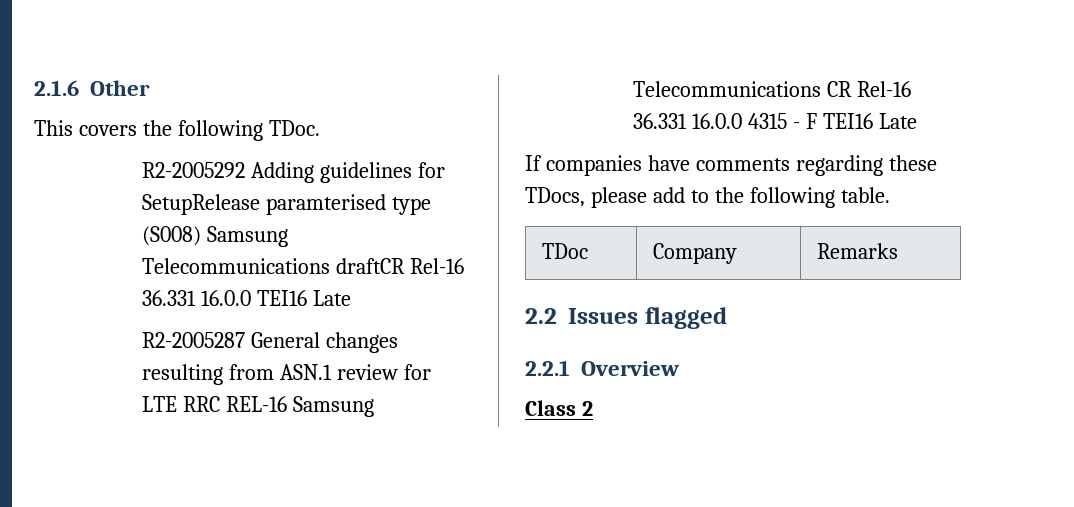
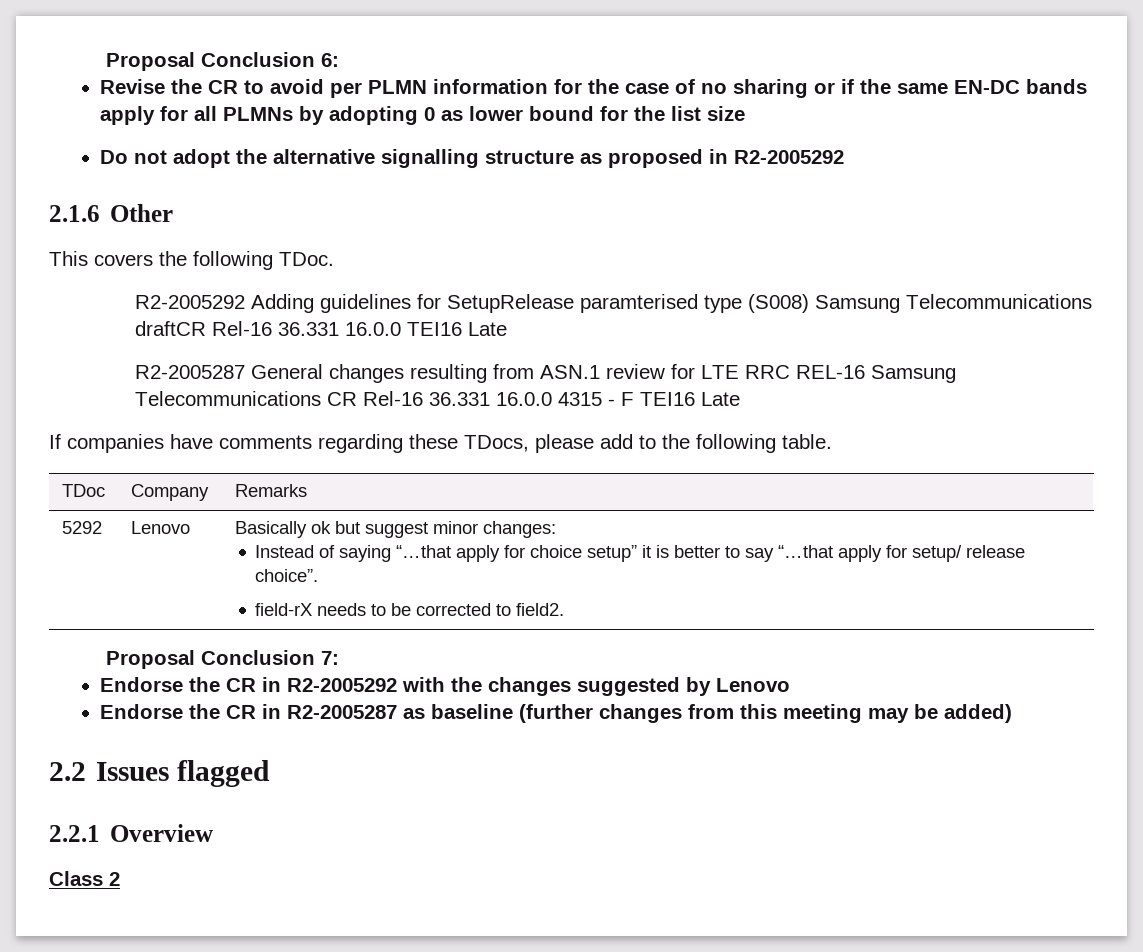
(34, 88) none -> [106,52,340,71] [100,79,1088,98] [100,106,746,125] [100,149,845,168] Proposal Conclusion 6: // Revise the CR to avoid per PLMN information for the case of no sharing or if the same EN-DC bands apply for all PLMNs by adopting 0 as lower bound for the list size // Do not adopt the alternative signalling structure as proposed in R2-2005292 //
(899, 251) none -> [61,521,102,534] [130,521,190,534] [234,521,556,538] [255,545,1026,562] [255,569,319,582] [255,603,565,616] [106,650,340,669] [100,677,791,696] [100,704,1013,723] // 5292 | Lenovo | Basically ok but suggest minor changes: // Instead of saying “…that apply for choice setup” it is better to say “…that apply for setup/ release choice”. // field-rX needs to be corrected to field2. // Proposal Conclusion 7: // Endorse the CR in R2-2005292 with the changes suggested by Lenovo // Endorse the CR in R2-2005287 as baseline (further changes from this meeting may be added)

